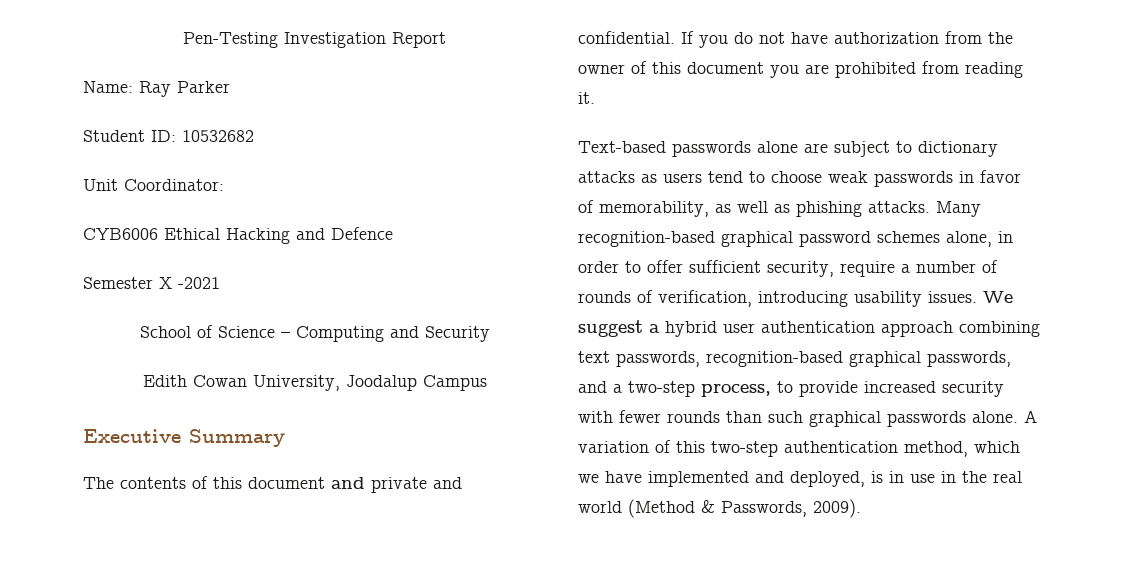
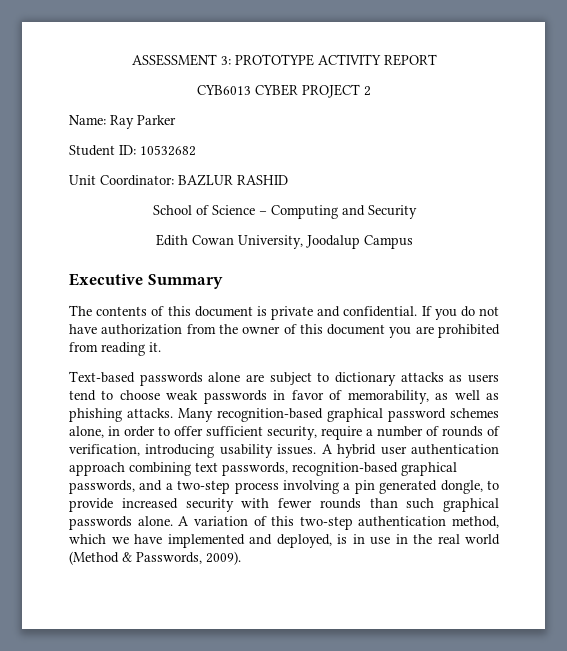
[183,32,446,48] Pen-Testing Investigation Report -> [131,54,437,66] [197,84,371,98] ASSESSMENT 3: PROTOTYPE ACTIVITY REPORT // CYB6013 CYBER PROJECT 2
[83,227,393,244] [83,277,220,289] // CYB6006 Ethical Hacking and Defence // Semester X -2021 -> [178,174,288,186] BAZLUR RASHID
[331,477,365,489] and -> [256,306,267,316] is
[983,291,1013,303] [578,320,660,337] We suggest a -> [321,444,333,454] A
[701,384,771,397] process, -> [234,480,483,494] process involving a pin generated dongle,

